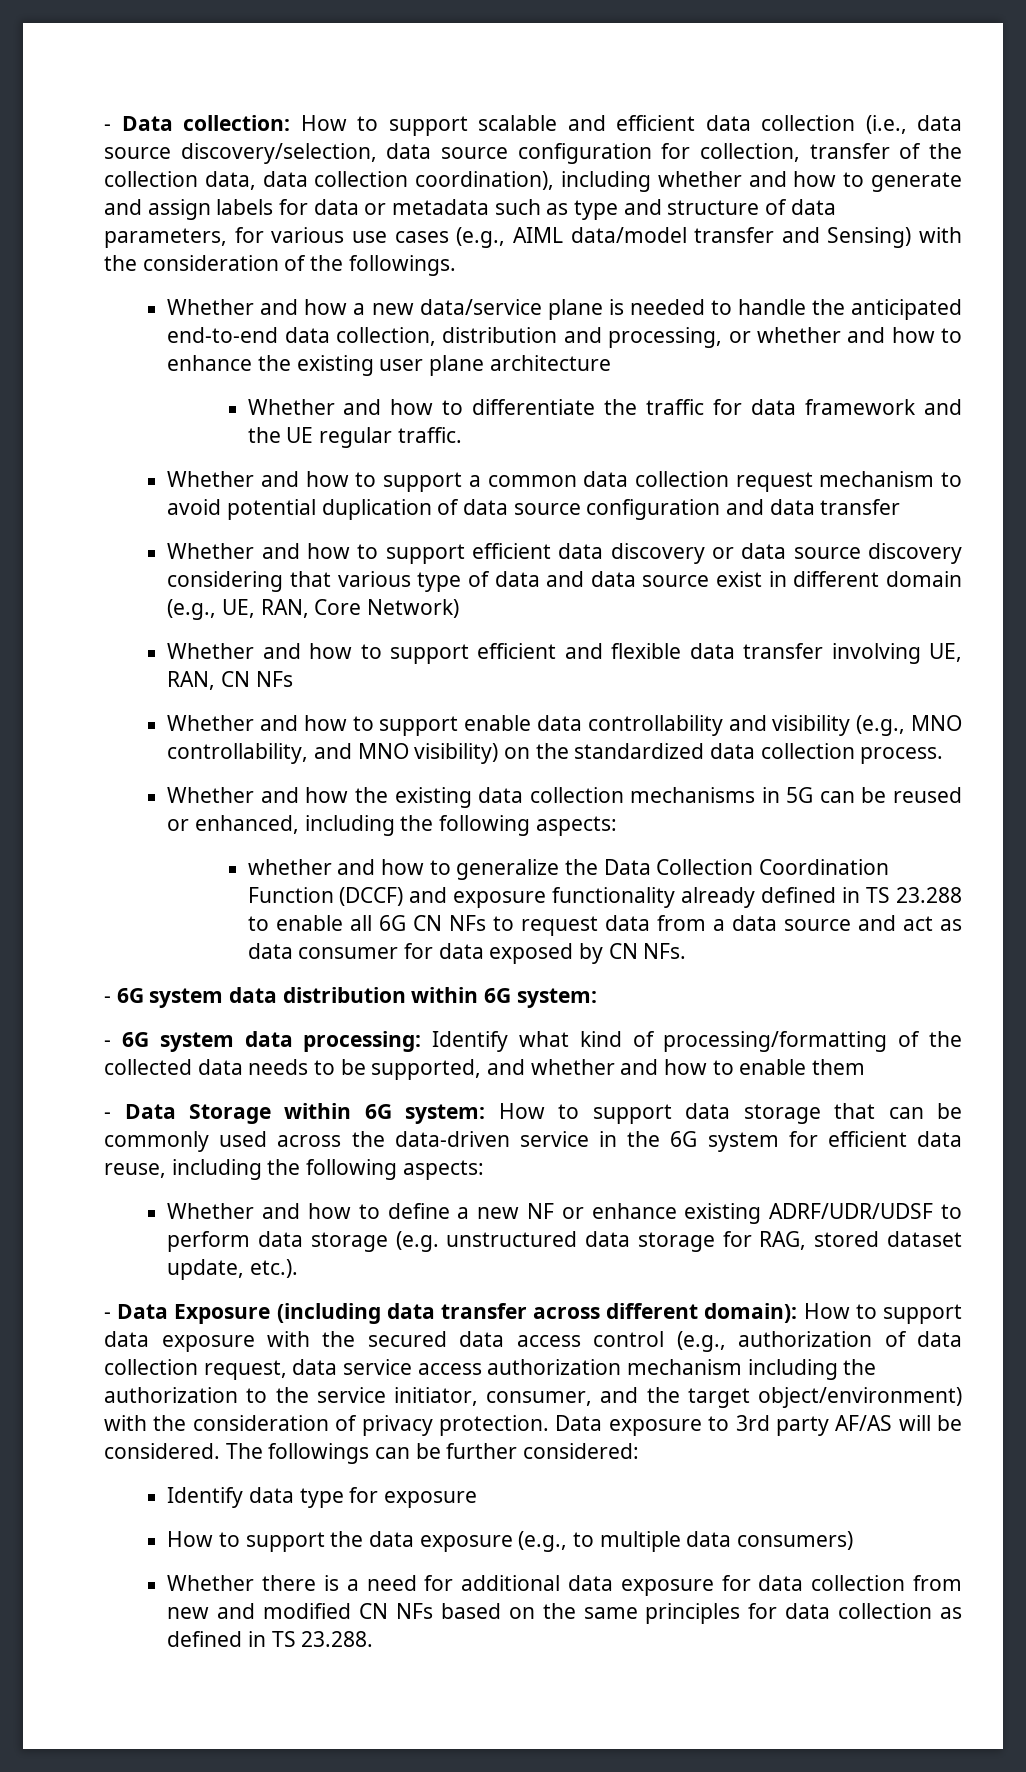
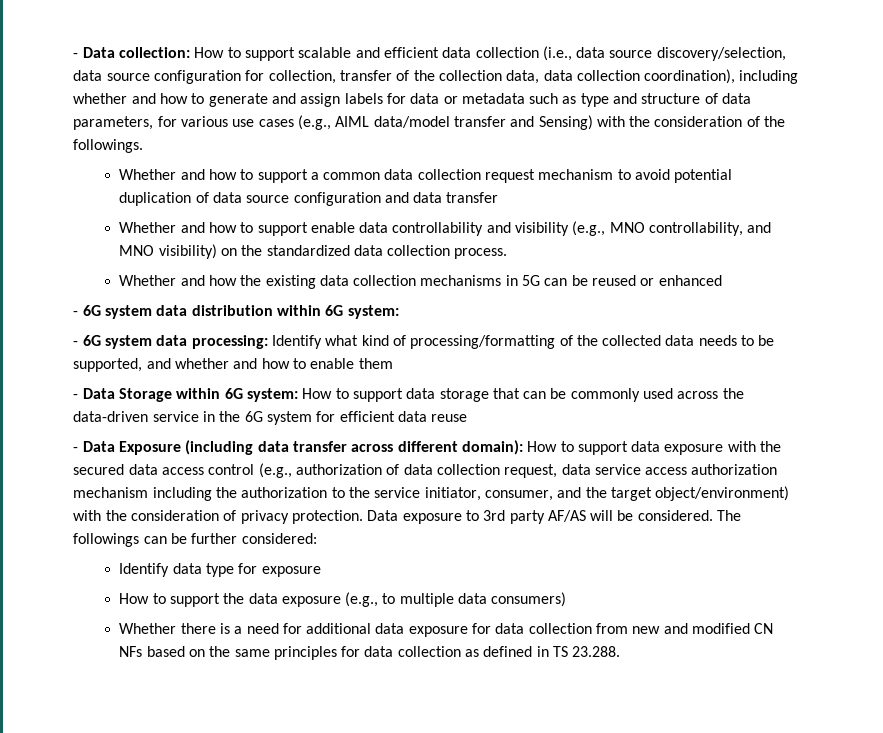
[167,299,962,320] [167,327,962,348] [167,355,611,376] [247,399,962,415] [247,427,462,448] // Whether and how a new data/service plane is needed to handle the anticipated end-to-end data collection, distribution and processing, or whether and how to enhance the existing user plane architecture // Whether and how to differentiate the traffic for data framework and the UE regular traffic. -> (144, 146) none
[167,543,962,564] [167,571,963,592] [167,599,459,620] [167,643,962,664] [167,671,293,690] // Whether and how to support efficient data discovery or data source discovery considering that various type of data and data source exist in different domain (e.g., UE, RAN, Core Network) // Whether and how to support efficient and flexible data transfer involving UE, RAN, CN NFs -> (499, 197) none
[194,815,617,836] [247,859,889,880] [247,887,963,908] [247,915,962,936] [247,943,687,964] enhanced, including the following aspects: // whether and how to generalize the Data Collection Coordination Function (DCCF) and exposure functionality already defined in TS 23.288 to enable all 6G CN NFs to request data from a data source and act as data consumer for data exposed by CN NFs. -> [658,275,722,286] enhanced
[104,1159,484,1180] [167,1203,962,1224] [167,1231,962,1252] [167,1259,298,1280] reuse, including the following aspects: // Whether and how to define a new NF or enhance existing ADRF/UDR/UDSF to perform data storage (e.g. unstructured data storage for RAG, stored dataset update, etc.). -> [431,414,468,422] reuse

